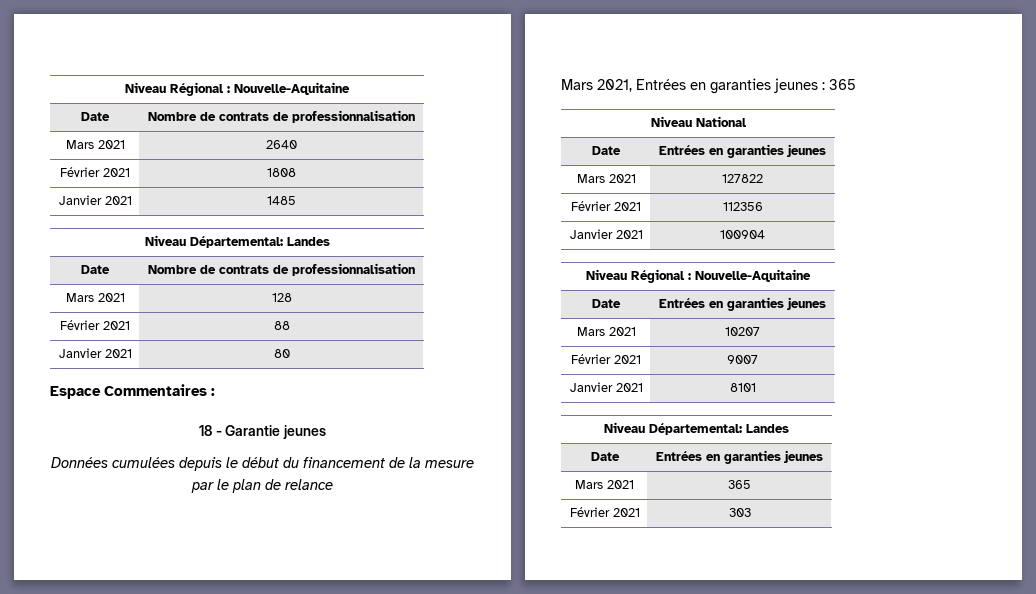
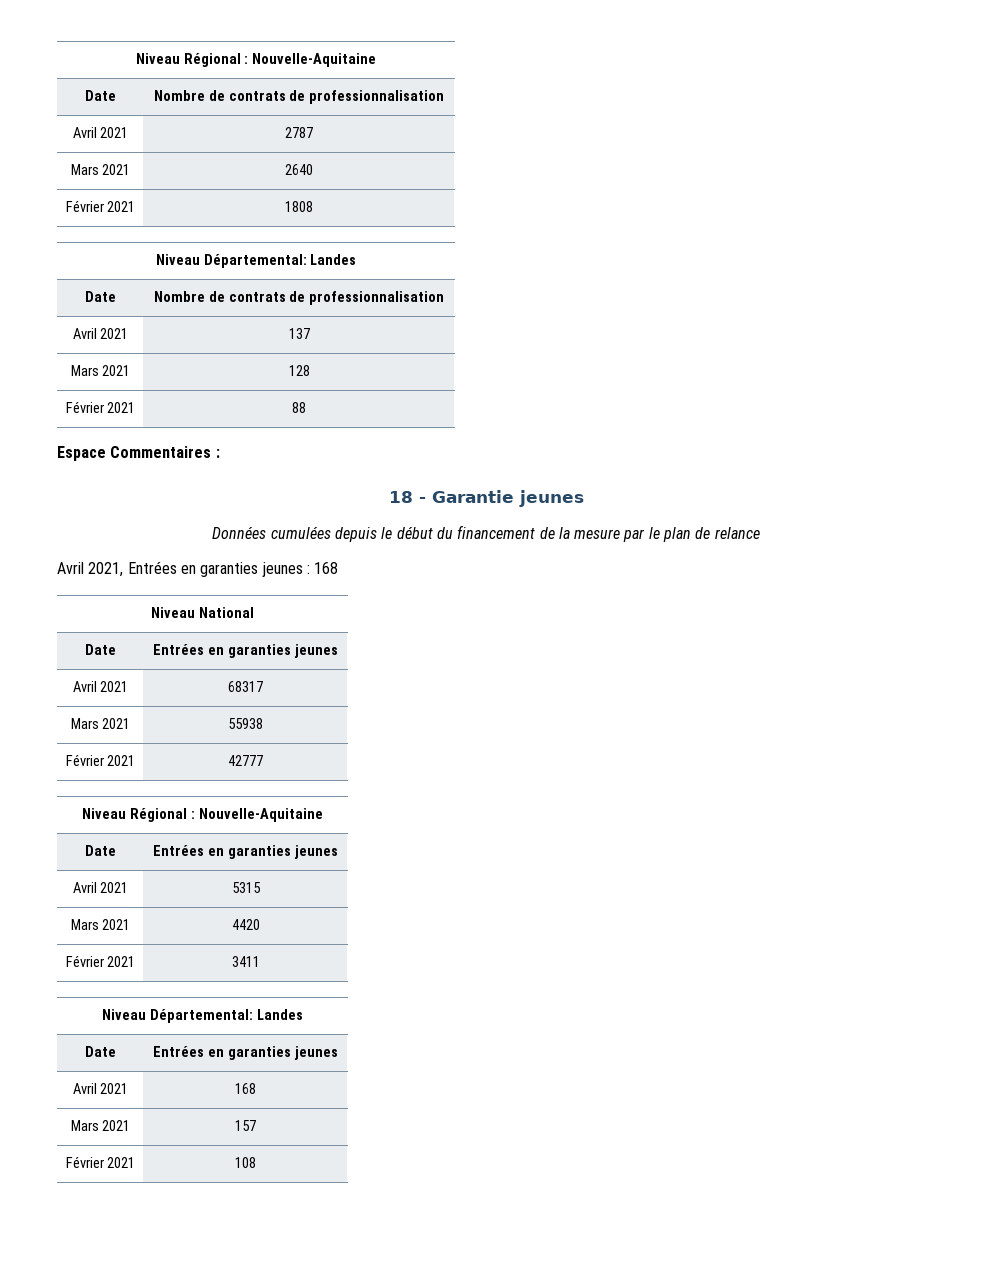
(415, 116) none -> [72,127,129,138] [285,127,313,138] // Avril 2021 | 2787
[58,195,132,205] [267,196,296,205] // Janvier 2021 | 1485 -> (313, 206) none
(415, 269) none -> [72,328,129,339] [288,328,310,339] // Avril 2021 | 137
[58,348,132,358] [273,349,290,358] // Janvier 2021 | 80 -> (306, 407) none
[561,79,593,90] Mars -> [57,562,84,574] Avril
[829,79,856,90] 365 -> [314,562,339,574] 168
[576,174,636,183] [722,174,763,183] [571,201,641,211] [722,202,763,211] [569,229,643,239] [720,230,765,239] // Mars 2021 | 127822 // Février 2021 | 112356 // Janvier 2021 | 100904 -> [72,681,129,692] [228,681,263,692] [70,718,131,729] [228,718,263,729] [65,754,136,766] [228,755,263,766] // Avril 2021 | 68317 // Mars 2021 | 55938 // Février 2021 | 42777
[576,327,636,336] [725,327,760,336] [571,354,641,364] [727,355,758,364] [569,382,643,392] [729,383,756,392] // Mars 2021 | 10207 // Février 2021 | 9007 // Janvier 2021 | 8101 -> [72,882,129,893] [231,882,261,893] [70,919,131,930] [231,919,260,930] [65,955,136,967] [231,956,260,967] // Avril 2021 | 5315 // Mars 2021 | 4420 // Février 2021 | 3411
[575,480,634,489] [728,480,751,489] [569,507,640,517] [728,508,751,517] // Mars 2021 | 365 // Février 2021 | 303 -> [72,1083,129,1094] [235,1083,256,1094] [70,1120,131,1131] [235,1120,256,1131] [65,1156,136,1168] [235,1157,256,1168] // Avril 2021 | 168 // Mars 2021 | 157 // Février 2021 | 108

